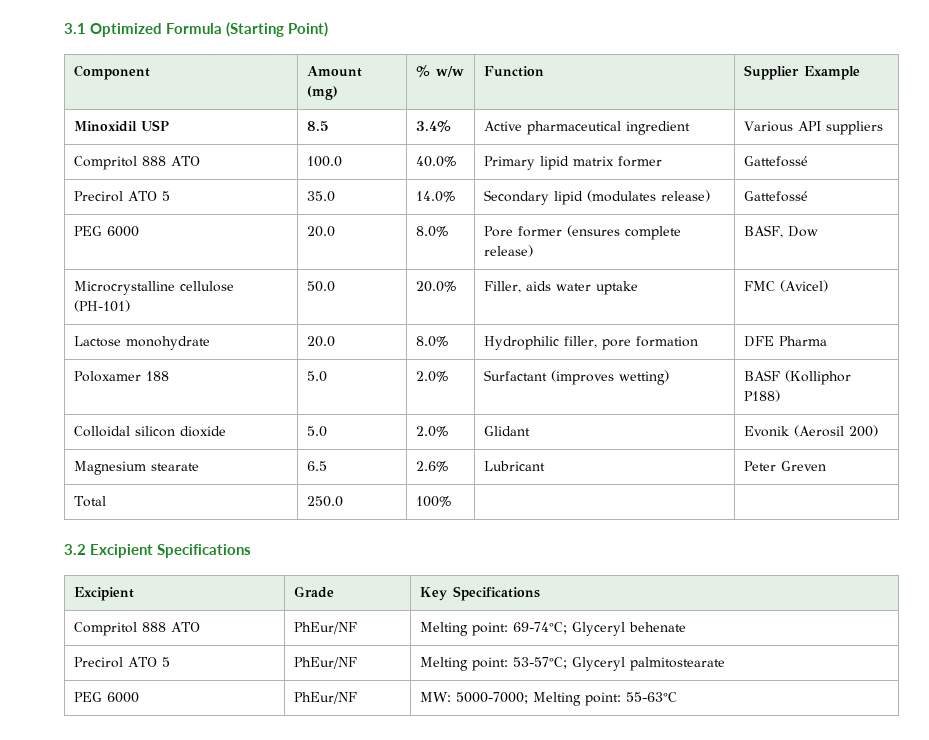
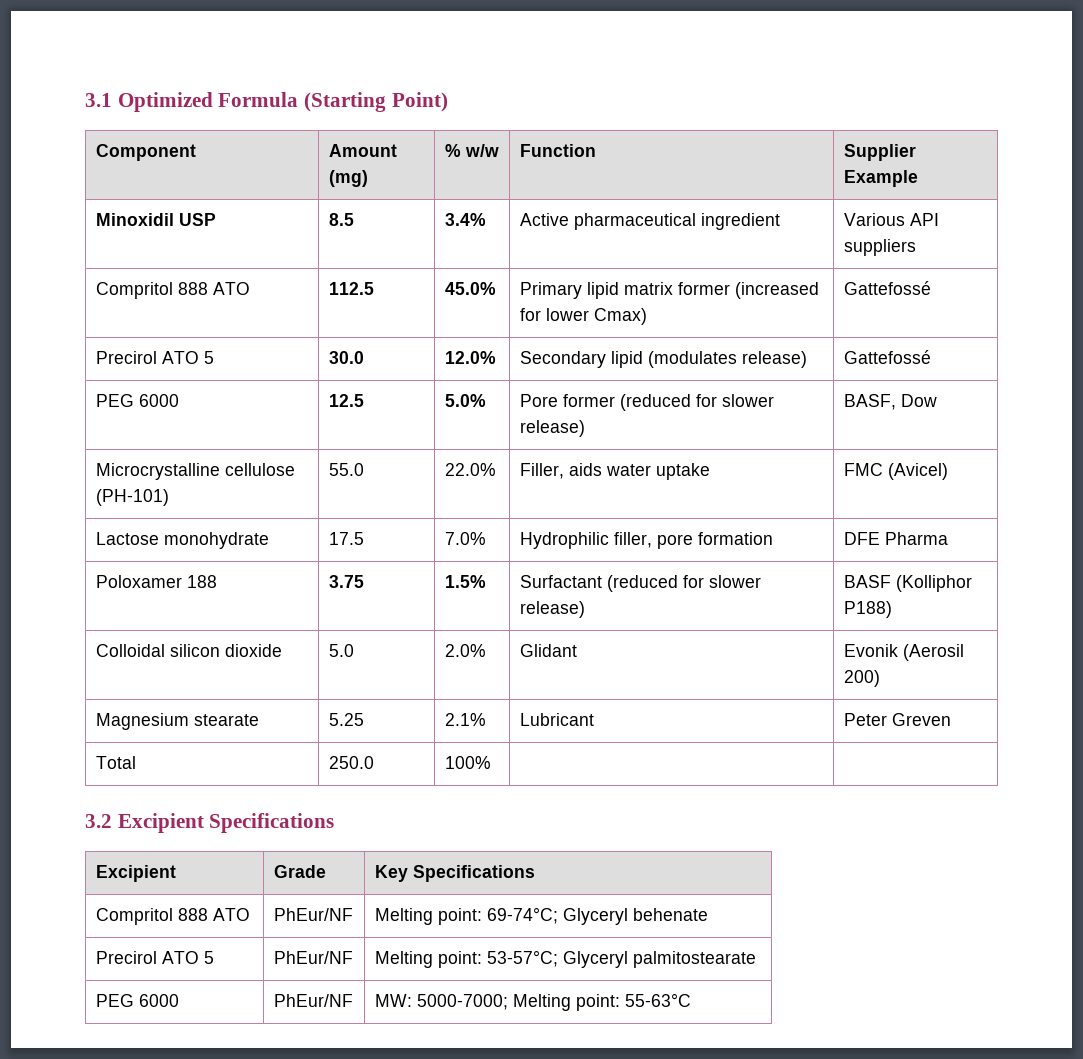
[307,156,343,167] [416,156,458,167] 100.0 | 40.0% -> [328,282,374,295] [444,282,496,295] 112.5 | 45.0%
(663, 161) none -> [734,282,819,299] [519,308,647,325] (increased for lower Cmax)
[307,191,336,202] [416,191,457,202] 35.0 | 14.0% -> [328,351,364,364] [444,351,496,364] 30.0 | 12.0%
[307,226,336,237] [416,226,450,237] 20.0 | 8.0% -> [328,394,364,407] [444,394,486,407] 12.5 | 5.0%
[567,225,682,240] (ensures complete -> [619,394,774,411] (reduced for slower
[307,281,336,292] [416,281,458,292] 50.0 | 20.0% -> [328,463,364,476] [444,463,496,476] 55.0 | 22.0%
[307,336,336,347] [416,336,450,347] 20.0 | 8.0% -> [328,532,364,545] [444,532,486,545] 17.5 | 7.0%
[307,371,328,382] [416,371,450,382] 5.0 | 2.0% -> [328,575,364,588] [444,575,486,588] 3.75 | 1.5%
[551,370,670,385] (improves wetting) -> [606,575,761,592] [519,601,585,618] (reduced for slower release)
[307,461,328,471] [416,461,450,472] 6.5 | 2.6% -> [328,713,364,726] [444,713,486,726] 5.25 | 2.1%

